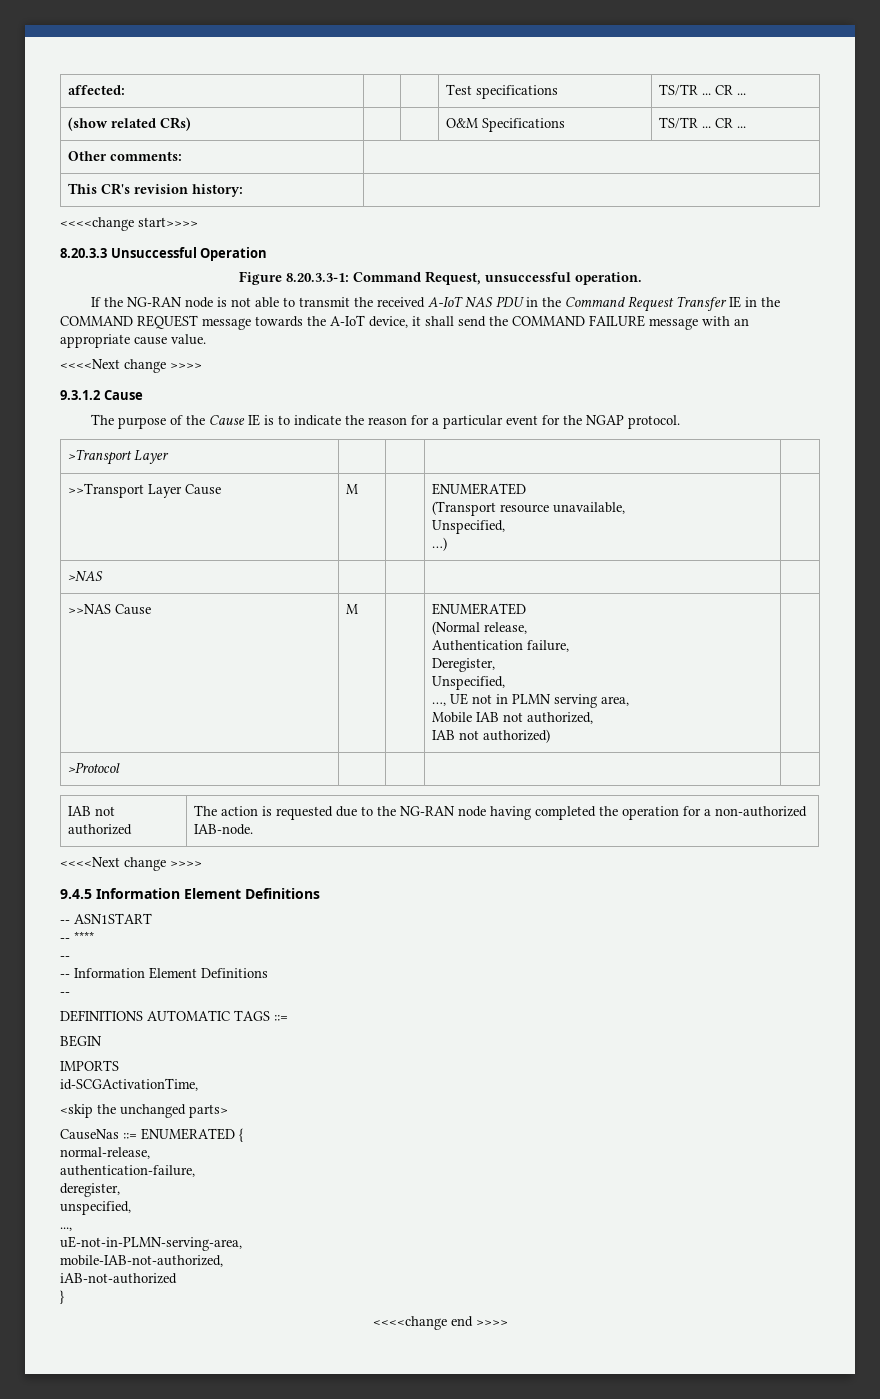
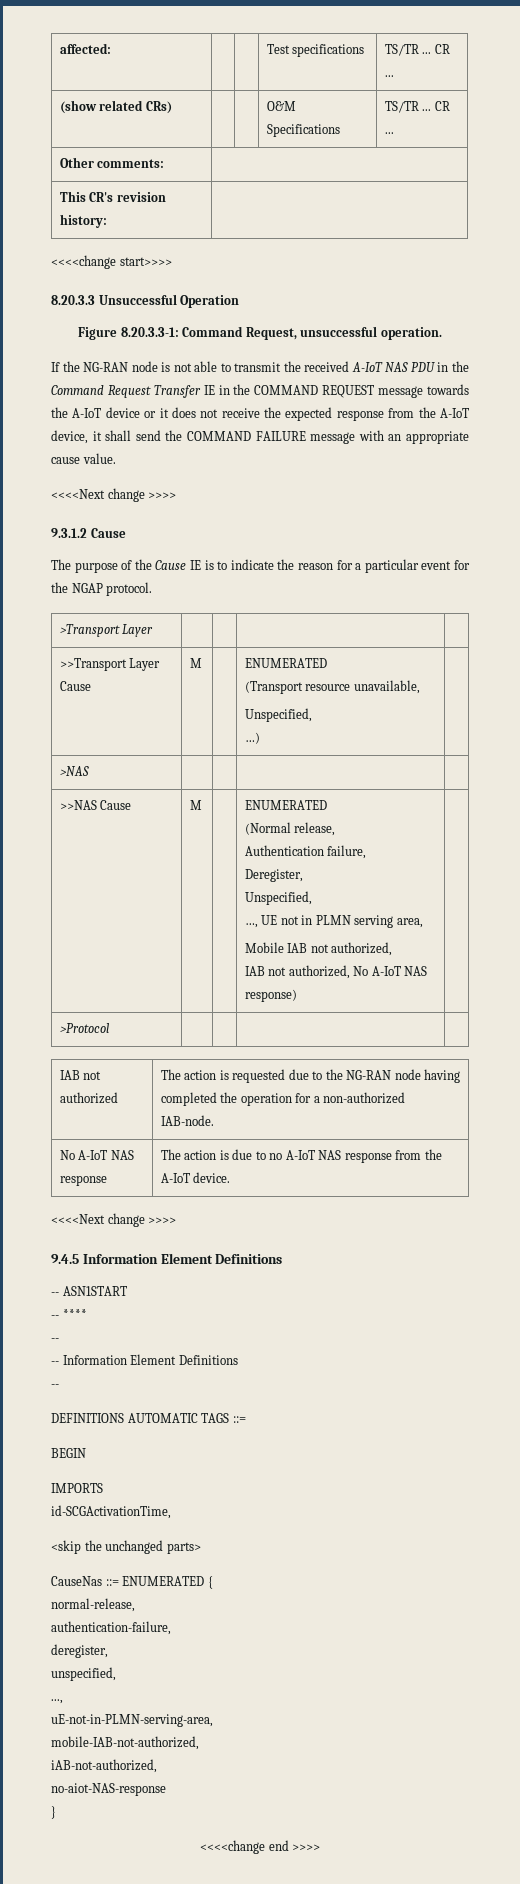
(365, 320) none -> [105,407,469,421] device or it does not receive the expected response from the A-IoT
[483,729,551,743] authorized) -> [288,965,428,979] [244,989,297,1002] authorized, No A-IoT NAS response)
(254, 829) none -> [59,1150,134,1160] [59,1175,107,1186] [160,1149,442,1163] [160,1172,231,1183] // No A-IoT NAS response | The action is due to no A-IoT NAS response from the A-IoT device.
[60,1273,177,1284] iAB-not-authorized -> [51,1759,157,1773] [51,1783,166,1796] iAB-not-authorized, // no-aiot-NAS-response

